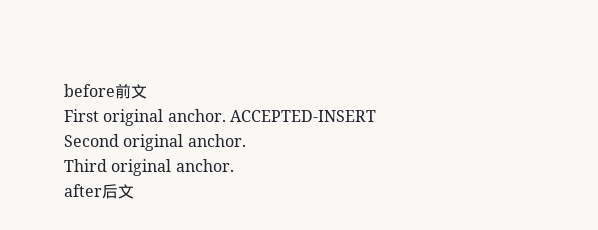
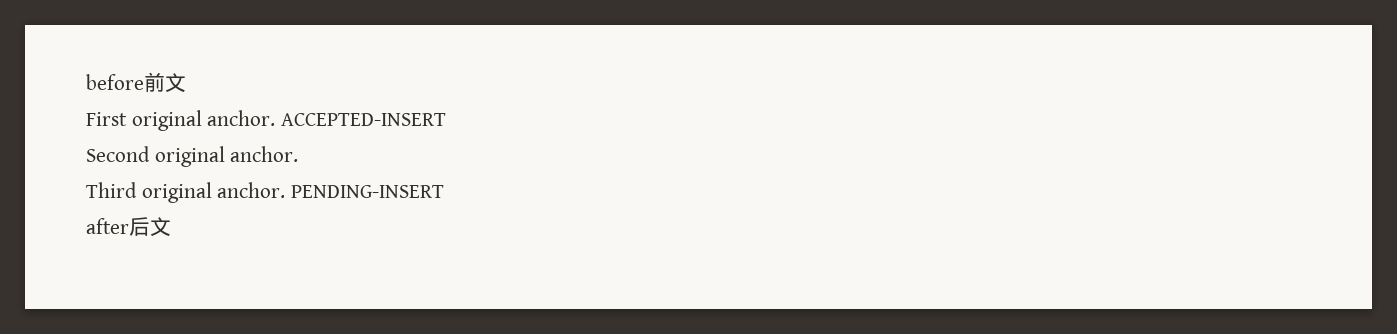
(234, 165) none -> [291,185,445,198] PENDING-INSERT

